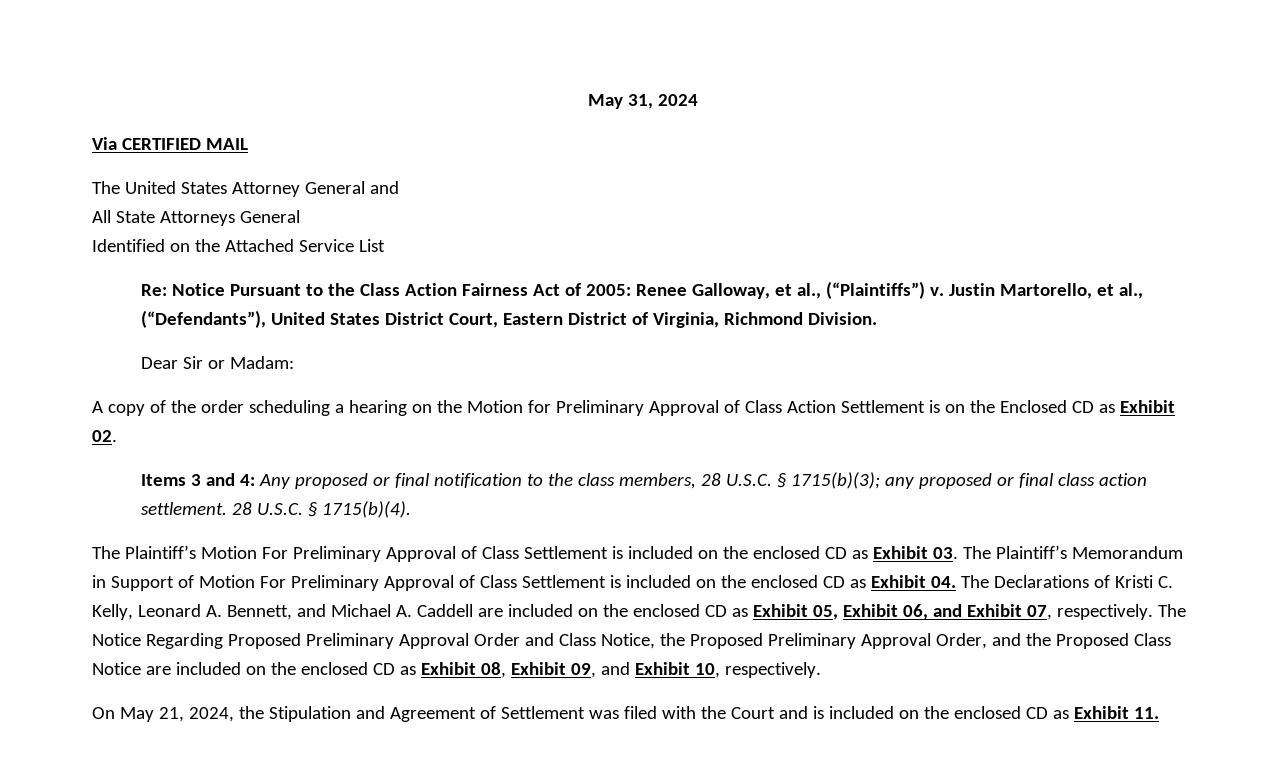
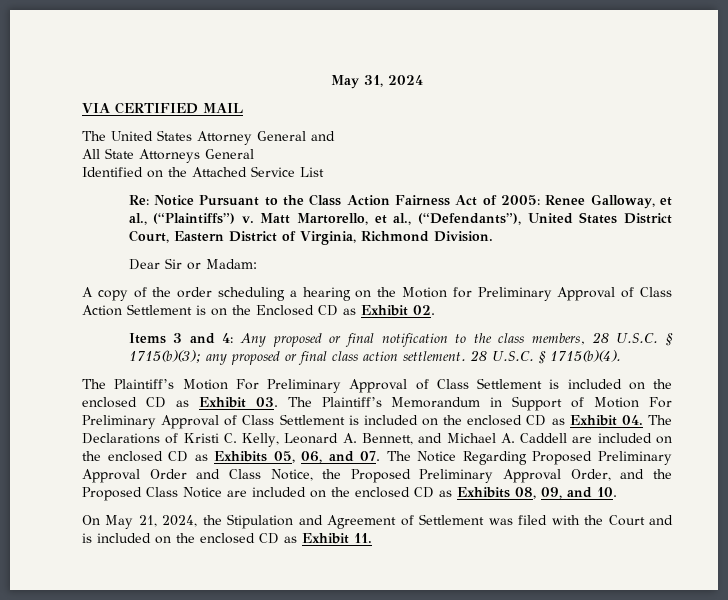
[92,137,117,150] Via -> [82,103,110,113] VIA
[948,283,995,296] Justin -> [260,213,291,224] Matt
[752,604,1153,620] Exhibit 05, Exhibit 06, and Exhibit 07, respectively. -> [214,451,381,463] Exhibits 05, 06, and 07.
[420,662,821,678] Exhibit 08, Exhibit 09, and Exhibit 10, respectively. -> [457,487,617,499] Exhibits 08, 09, and 10.

